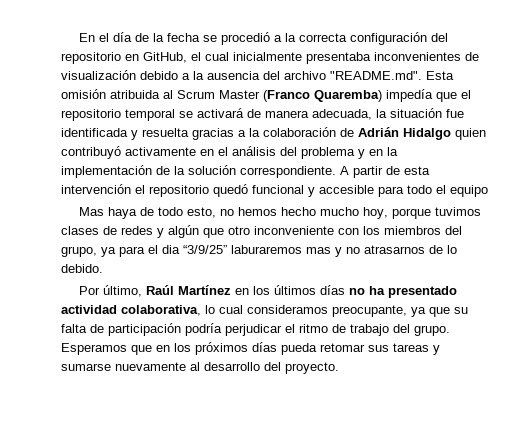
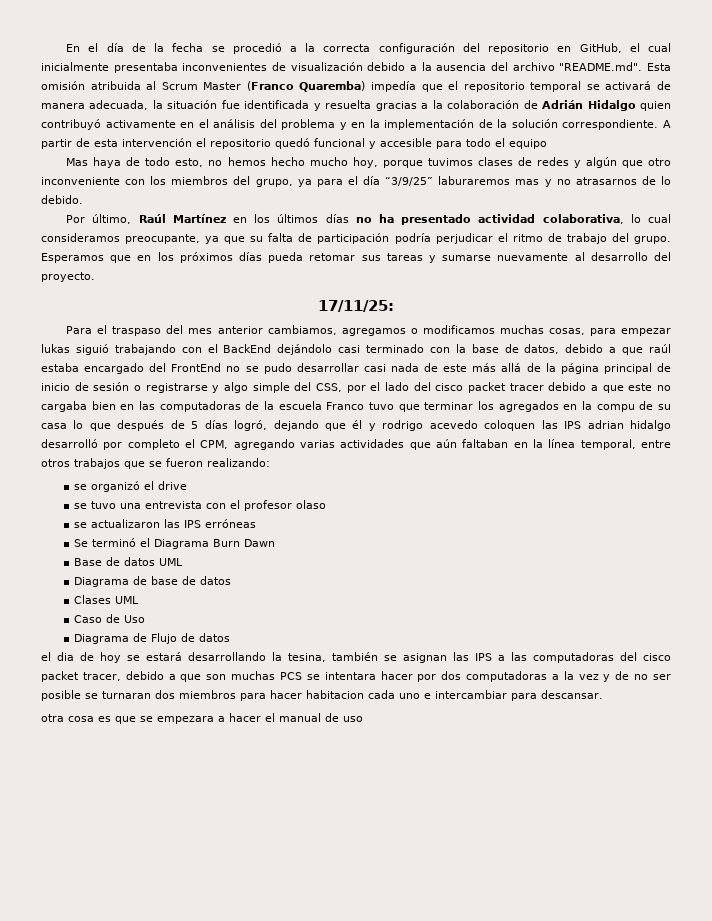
[162,245,180,254] dia -> [363,176,381,185] día
(339, 368) none -> [318,300,394,312] [66,325,671,336] [41,344,671,355] [41,363,671,374] [41,382,671,393] [41,401,671,412] [41,420,672,431] [41,439,671,450] [41,458,270,469] [73,481,187,492] [73,500,326,511] [73,519,256,528] [73,538,275,549] [73,557,183,566] [73,576,231,587] [73,595,139,604] [73,614,145,623] [73,633,230,644] [41,652,671,663] [41,671,672,682] [41,690,603,701] [41,713,363,724] // 17/11/25: // Para el traspaso del mes anterior cambiamos, agregamos o modificamos muchas cosas, para empezar lukas siguió trabajando con el BackEnd dejándolo casi terminado con la base de datos, debido a que raúl estaba encargado del FrontEnd no se pudo desarrollar casi nada de este más allá de la página principal de inicio de sesión o registrarse y algo simple del CSS, por el lado del cisco packet tracer debido a que este no cargaba bien en las computadoras de la escuela Franco tuvo que terminar los agregados en la compu de su casa lo que después de 5 días logró, dejando que él y rodrigo acevedo coloquen las IPS adrian hidalgo desarrolló por completo el CPM, agregando varias actividades que aún faltaban en la línea temporal, entre otros trabajos que se fueron realizando: // se organizó el drive // se tuvo una entrevista con el profesor olaso // se actualizaron las IPS erróneas // Se terminó el Diagrama Burn Dawn // Base de datos UML // Diagrama de base de datos // Clases UML // Caso de Uso // Diagrama de Flujo de datos // el dia de hoy se estará desarrollando la tesina, también se asignan las IPS a las computadoras del cisco packet tracer, debido a que son muchas PCS se intentara hacer por dos computadoras a la vez y de no ser posible se turnaran dos miembros para hacer habitacion cada uno e intercambiar para descansar. // otra cosa es que se empezara a hacer el manual de uso

